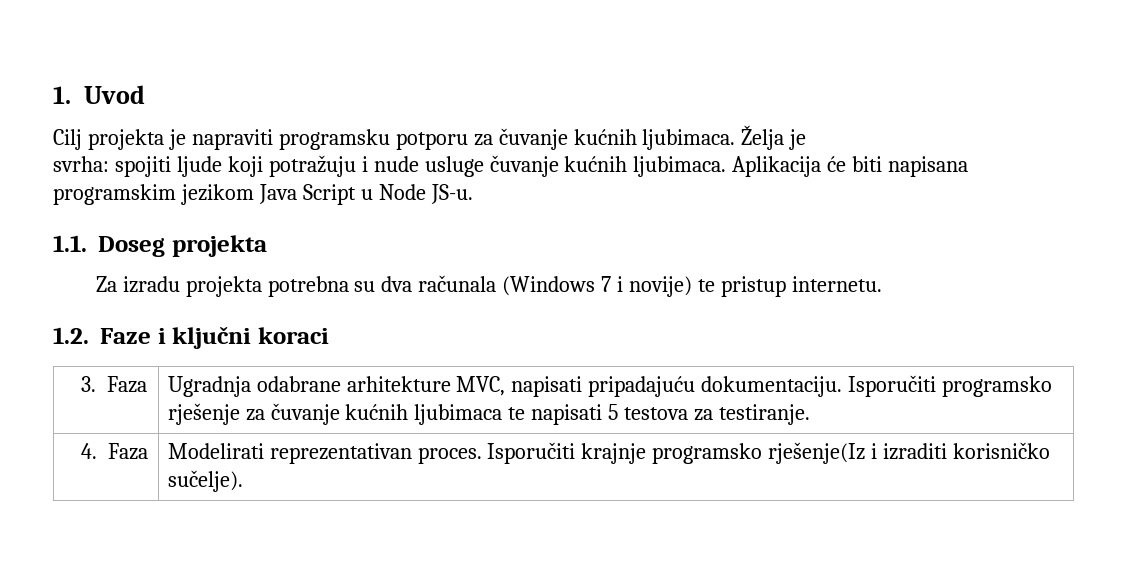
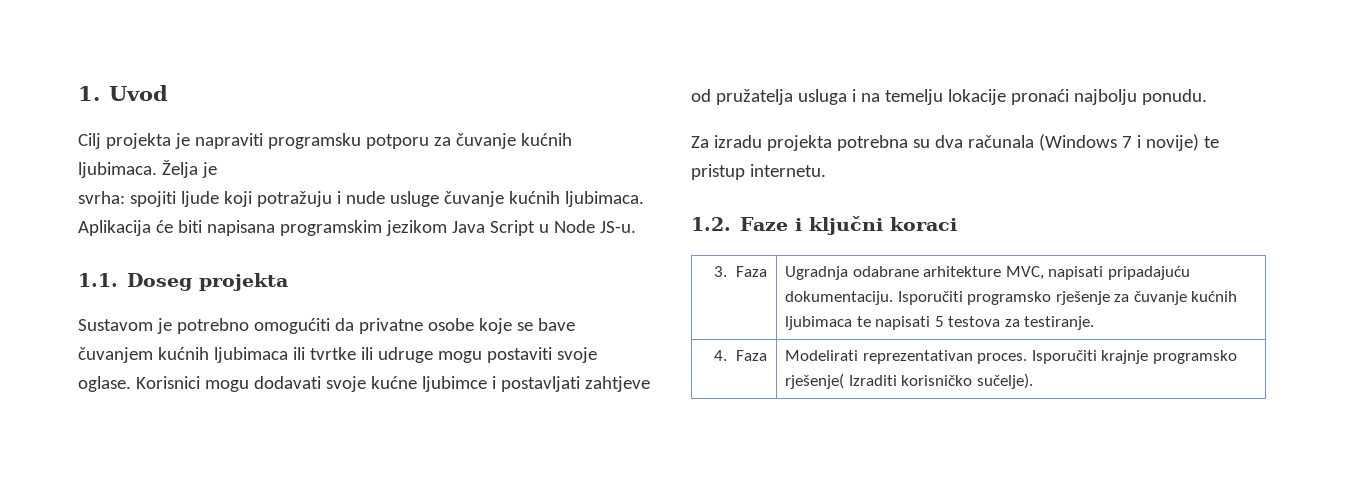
(267, 246) none -> [78,318,575,334] [78,347,597,363] [78,376,650,392] [691,89,1207,105] // Sustavom je potrebno omogućiti da privatne osobe koje se bave čuvanjem kućnih ljubimaca ili tvrtke ili udruge mogu postaviti svoje oglase. Korisnici mogu dodavati svoje kućne ljubimce i postavljati zahtjeve od pružatelja usluga i na temelju lokacije pronaći najbolju ponudu.
[768,442,948,464] rješenje(Iz i izraditi -> [785,373,897,389] rješenje( Izraditi

